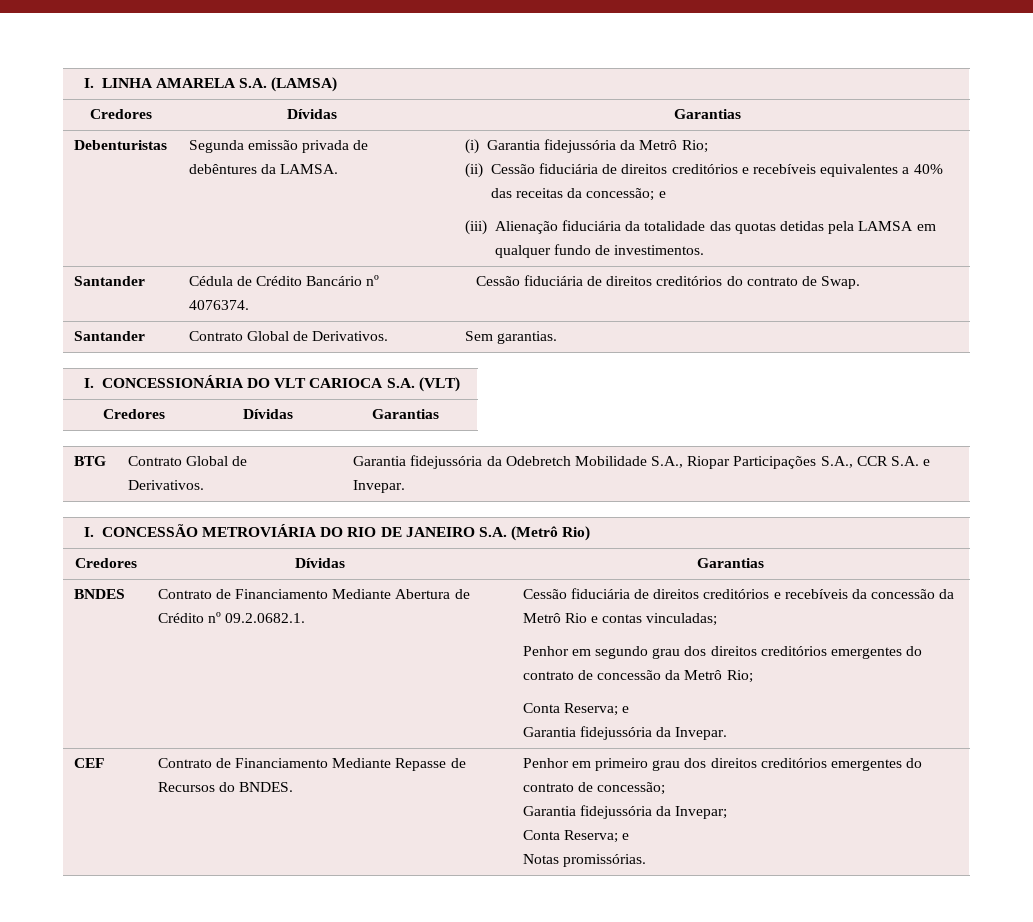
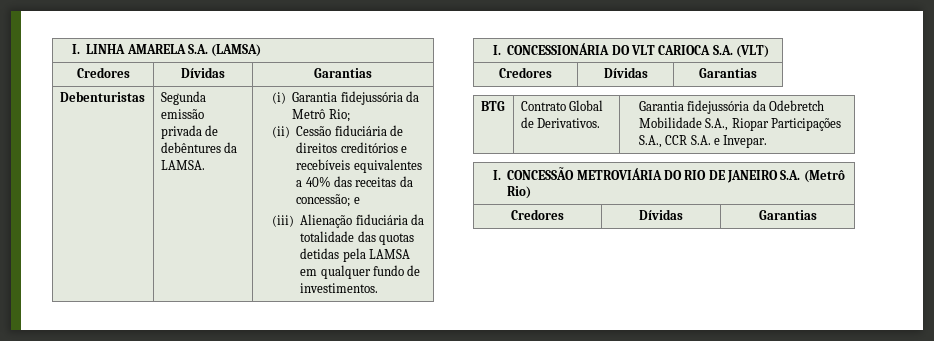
[73,276,145,286] [188,275,380,286] [188,300,249,310] [475,275,861,289] [73,331,145,341] [188,331,389,341] [465,331,558,344] // Santander | Cédula de Crédito Bancário nº 4076374. | Cessão fiduciária de direitos creditórios do contrato de Swap. // Santander | Contrato Global de Derivativos. | Sem garantias. -> (379, 288) none
[73,589,125,599] [157,589,470,599] [157,612,306,623] [522,588,955,599] [522,613,718,626] [522,646,923,659] [522,670,753,683] [522,703,629,716] [522,726,728,740] [73,758,104,768] [157,758,466,771] [157,782,294,792] [522,758,923,771] [522,782,665,795] [522,805,728,819] [522,830,629,843] [522,854,646,867] // BNDES | Contrato de Financiamento Mediante Abertura de Crédito nº 09.2.0682.1. | Cessão fiduciária de direitos creditórios e recebíveis da concessão da Metrô Rio e contas vinculadas; // Penhor em segundo grau dos direitos creditórios emergentes do contrato de concessão da Metrô Rio; // Conta Reserva; e // Garantia fidejussória da Invepar. // CEF | Contrato de Financiamento Mediante Repasse de Recursos do BNDES. | Penhor em primeiro grau dos direitos creditórios emergentes do contrato de concessão; // Garantia fidejussória da Invepar; // Conta Reserva; e // Notas promissórias. -> (817, 215) none

